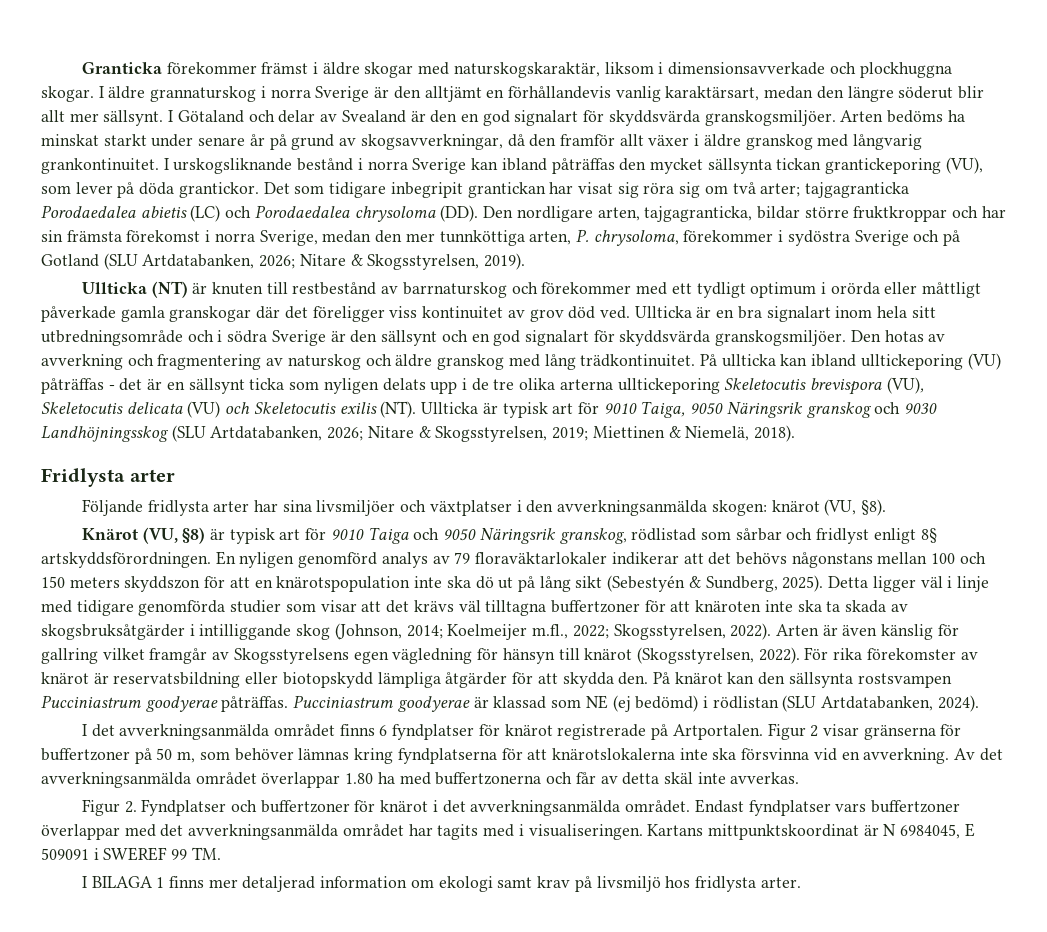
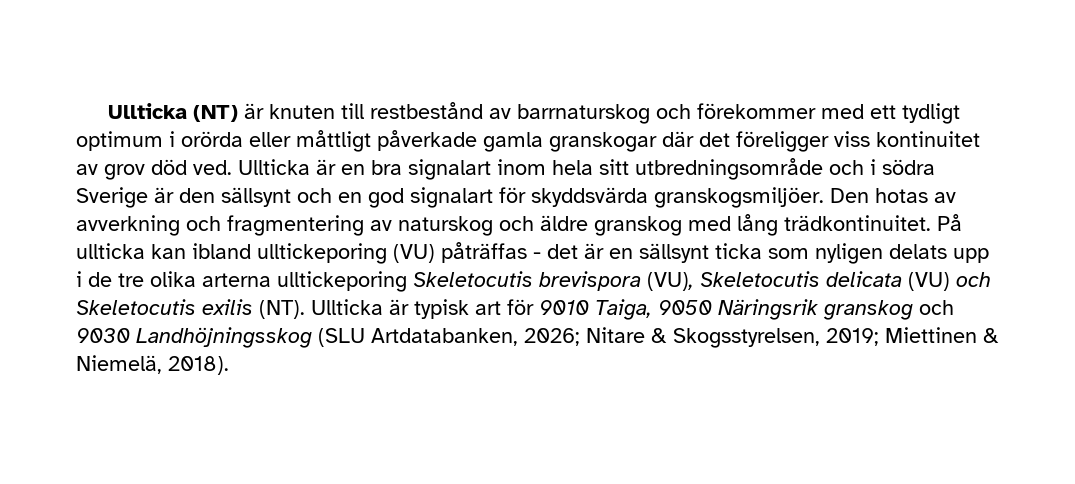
[81,62,952,78] [41,86,985,102] [41,110,965,126] [41,134,923,150] [41,157,983,174] [41,182,910,198] [41,205,1006,222] [41,229,961,246] [41,253,526,270] Granticka förekommer främst i äldre skogar med naturskogskaraktär, liksom i dimensionsavverkade och plockhuggna skogar. I äldre grannaturskog i norra Sverige är den alltjämt en förhållandevis vanlig karaktärsart, medan den längre söderut blir allt mer sällsynt. I Götaland och delar av Svealand är den en god signalart för skyddsvärda granskogsmiljöer. Arten bedöms ha minskat starkt under senare år på grund av skogsavverkningar, då den framför allt växer i äldre granskog med långvarig grankontinuitet. I urskogsliknande bestånd i norra Sverige kan ibland påträffas den mycket sällsynta tickan grantickeporing (VU), som lever på döda grantickor. Det som tidigare inbegripit grantickan har visat sig röra sig om två arter; tajgagranticka Porodaedalea abietis (LC) och Porodaedalea chrysoloma (DD). Den nordligare arten, tajgagranticka, bildar större fruktkroppar och har sin främsta förekomst i norra Sverige, medan den mer tunnköttiga arten, P. chrysoloma, förekommer i sydöstra Sverige och på Gotland (SLU Artdatabanken, 2026; Nitare & Skogsstyrelsen, 2019). // -> (107, 111) none
[41,468,175,487] [81,499,886,516] [81,527,937,544] [41,551,986,568] [41,575,989,592] [41,600,908,616] [41,623,959,640] [41,647,978,664] [41,672,952,688] [41,695,979,712] [81,723,962,740] [41,748,1003,764] [41,772,800,788] [81,799,960,816] [41,823,975,840] [41,847,221,861] [81,876,801,892] // Fridlysta arter // Följande fridlysta arter har sina livsmiljöer och växtplatser i den avverkningsanmälda skogen: knärot (VU, §8). // Knärot (VU, §8) är typisk art för 9010 Taiga och 9050 Näringsrik granskog, rödlistad som sårbar och fridlyst enligt 8§ artskyddsförordningen. En nyligen genomförd analys av 79 floraväktarlokaler indikerar att det behövs någonstans mellan 100 och 150 meters skyddszon för att en knärotspopulation inte ska dö ut på lång sikt (Sebestyén & Sundberg, 2025). Detta ligger väl i linje med tidigare genomförda studier som visar att det krävs väl tilltagna buffertzoner för att knäroten inte ska ta skada av skogsbruksåtgärder i intilliggande skog (Johnson, 2014; Koelmeijer m.fl., 2022; Skogsstyrelsen, 2022). Arten är även känslig för gallring vilket framgår av Skogsstyrelsens egen vägledning för hänsyn till knärot (Skogsstyrelsen, 2022). För rika förekomster av knärot är reservatsbildning eller biotopskydd lämpliga åtgärder för att skydda den. På knärot kan den sällsynta rostsvampen Pucciniastrum goodyerae påträffas. Pucciniastrum goodyerae är klassad som NE (ej bedömd) i rödlistan (SLU Artdatabanken, 2024). // I det avverkningsanmälda området finns 6 fyndplatser för knärot registrerade på Artportalen. Figur 2 visar gränserna för buffertzoner på 50 m, som behöver lämnas kring fyndplatserna för att knärotslokalerna inte ska försvinna vid en avverkning. Av det avverkningsanmälda området överlappar 1.80 ha med buffertzonerna och får av detta skäl inte avverkas. // Figur 2. Fyndplatser och buffertzoner för knärot i det avverkningsanmälda området. Endast fyndplatser vars buffertzoner överlappar med det avverkningsanmälda området har tagits med i visualiseringen. Kartans mittpunktskoordinat är N 6984045, E 509091 i SWEREF 99 TM. // I BILAGA 1 finns mer detaljerad information om ekologi samt krav på livsmiljö hos fridlysta arter. -> (229, 365) none

